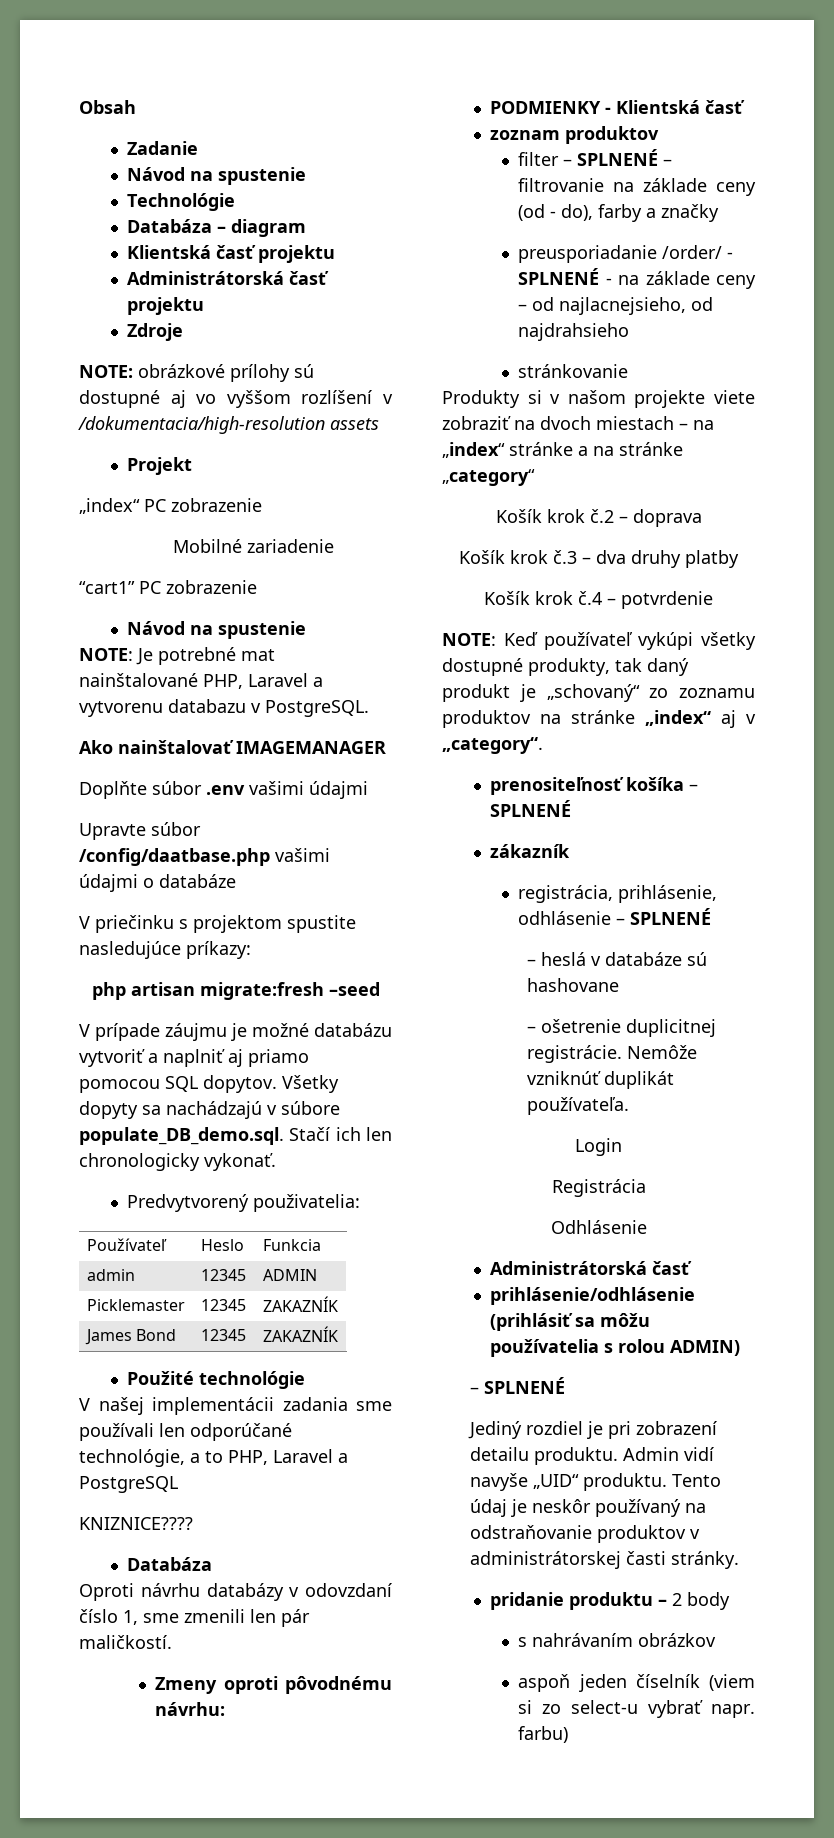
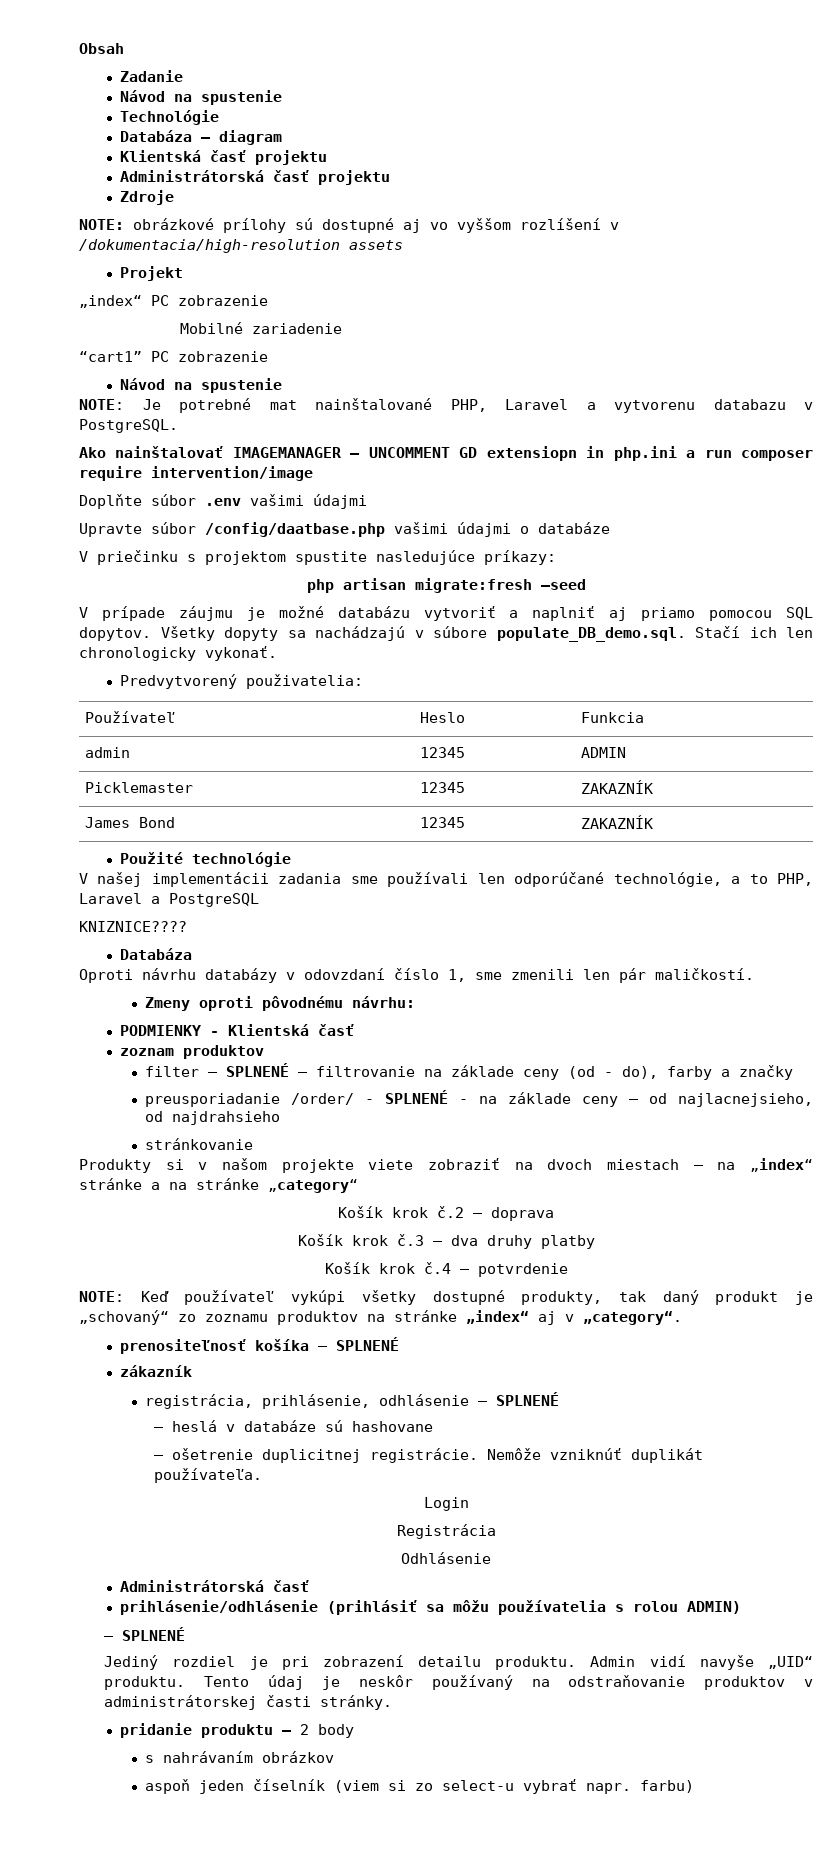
(386, 747) none -> [350,446,813,461] [79,466,313,481] – UNCOMMENT GD extensiopn in php.ini a run composer require intervention/image

